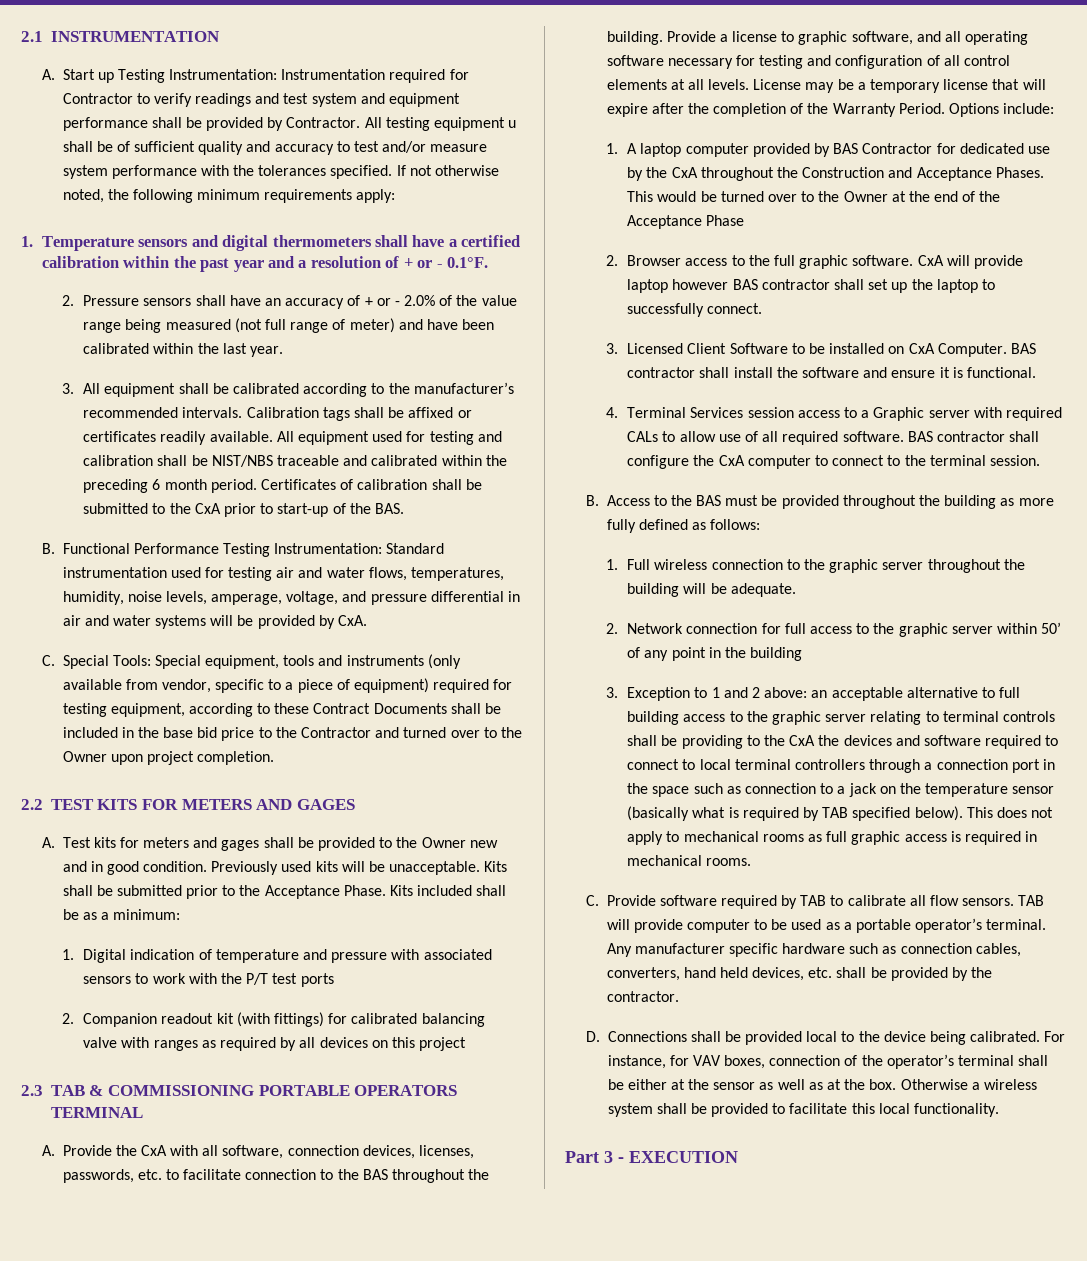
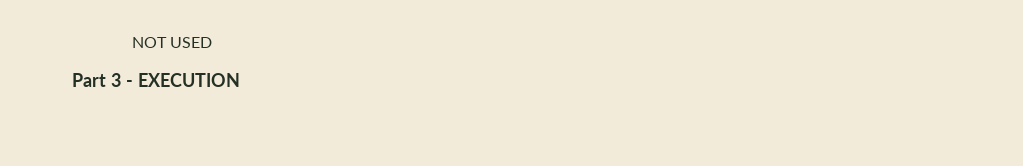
[21,31,220,42] [41,69,469,83] [62,93,460,107] [62,117,517,131] [62,141,488,155] [62,165,499,179] [62,189,396,203] [21,235,521,251] [41,256,489,272] [62,295,517,309] [83,318,495,333] [83,343,283,357] [62,382,514,397] [83,407,472,421] [83,431,502,445] [83,455,507,467] [83,479,482,493] [83,503,404,517] [41,543,445,557] [62,567,504,581] [62,591,520,605] [62,615,367,629] [41,654,461,669] [62,678,513,693] [62,703,501,717] [62,727,522,741] [62,751,275,765] [21,799,355,810] [41,837,498,851] [62,861,508,875] [62,885,507,899] [62,909,181,920] [62,949,492,963] [83,973,334,987] [62,1012,485,1027] [83,1037,467,1051] [21,1085,458,1096] [50,1107,143,1118] [41,1145,474,1159] [62,1169,490,1183] [606,31,1029,45] [606,55,1010,69] [606,79,1046,93] [606,103,1055,117] [606,143,1050,157] [627,167,1044,181] [627,191,1001,202] [627,215,745,229] [606,255,1023,269] [627,279,995,293] [627,303,763,317] [606,343,1036,357] [627,367,1036,378] [606,407,1062,421] [627,431,1040,445] [627,455,1040,469] [585,495,1054,509] [606,519,761,533] [606,559,1025,573] [627,583,796,597] [606,622,1062,637] [627,647,803,661] [606,687,1021,701] [627,711,1055,725] [627,735,1059,749] [627,759,1055,773] [627,783,1055,797] [627,806,1054,821] [627,831,1038,845] [627,855,752,866] [585,895,1045,909] [606,918,1047,933] [606,943,1021,957] [606,967,993,981] [606,991,679,1002] [585,1031,1066,1045] [607,1054,1049,1069] [607,1079,1037,1090] [607,1103,999,1117] 2.1 INSTRUMENTATION // A. Start up Testing Instrumentation: Instrumentation required for Contractor to verify readings and test system and equipment performance shall be provided by Contractor. All testing equipment u shall be of sufficient quality and accuracy to test and/or measure system performance with the tolerances specified. If not otherwise noted, the following minimum requirements apply: // 1. Temperature sensors and digital thermometers shall have a certified calibration within the past year and a resolution of + or - 0.1°F. // 2. Pressure sensors shall have an accuracy of + or - 2.0% of the value range being measured (not full range of meter) and have been calibrated within the last year. // 3. All equipment shall be calibrated according to the manufacturer’s recommended intervals. Calibration tags shall be affixed or certificates readily available. All equipment used for testing and calibration shall be NIST/NBS traceable and calibrated within the preceding 6 month period. Certificates of calibration shall be submitted to the CxA prior to start-up of the BAS. // B. Functional Performance Testing Instrumentation: Standard instrumentation used for testing air and water flows, temperatures, humidity, noise levels, amperage, voltage, and pressure differential in air and water systems will be provided by CxA. // C. Special Tools: Special equipment, tools and instruments (only available from vendor, specific to a piece of equipment) required for testing equipment, according to these Contract Documents shall be included in the base bid price to the Contractor and turned over to the Owner upon project completion. // 2.2 TEST KITS FOR METERS AND GAGES // A. Test kits for meters and gages shall be provided to the Owner new and in good condition. Previously used kits will be unacceptable. Kits shall be submitted prior to the Acceptance Phase. Kits included shall be as a minimum: // 1. Digital indication of temperature and pressure with associated sensors to work with the P/T test ports // 2. Companion readout kit (with fittings) for calibrated balancing valve with ranges as required by all devices on this project // 2.3 TAB & COMMISSIONING PORTABLE OPERATORS TERMINAL // A. Provide the CxA with all software, connection devices, licenses, passwords, etc. to facilitate connection to the BAS throughout the building. Provide a license to graphic software, and all operating software necessary for testing and configuration of all control elements at all levels. License may be a temporary license that will expire after the completion of the Warranty Period. Options include: // 1. A laptop computer provided by BAS Contractor for dedicated use by the CxA throughout the Construction and Acceptance Phases. This would be turned over to the Owner at the end of the Acceptance Phase // 2. Browser access to the full graphic software. CxA will provide laptop however BAS contractor shall set up the laptop to successfully connect. // 3. Licensed Client Software to be installed on CxA Computer. BAS contractor shall install the software and ensure it is functional. // 4. Terminal Services session access to a Graphic server with required CALs to allow use of all required software. BAS contractor shall configure the CxA computer to connect to the terminal session. // B. Access to the BAS must be provided throughout the building as more fully defined as follows: // 1. Full wireless connection to the graphic server throughout the building will be adequate. // 2. Network connection for full access to the graphic server within 50’ of any point in the building // 3. Exception to 1 and 2 above: an acceptable alternative to full building access to the graphic server relating to terminal controls shall be providing to the CxA the devices and software required to connect to local terminal controllers through a connection port in the space such as connection to a jack on the temperature sensor (basically what is required by TAB specified below). This does not apply to mechanical rooms as full graphic access is required in mechanical rooms. // C. Provide software required by TAB to calibrate all flow sensors. TAB will provide computer to be used as a portable operator’s terminal. Any manufacturer specific hardware such as connection cables, converters, hand held devices, etc. shall be provided by the contractor. // D. Connections shall be provided local to the device being calibrated. For instance, for VAV boxes, connection of the operator’s terminal shall be either at the sensor as well as at the box. Otherwise a wireless system shall be provided to facilitate this local functionality. -> [131,37,212,48] NOT USED

